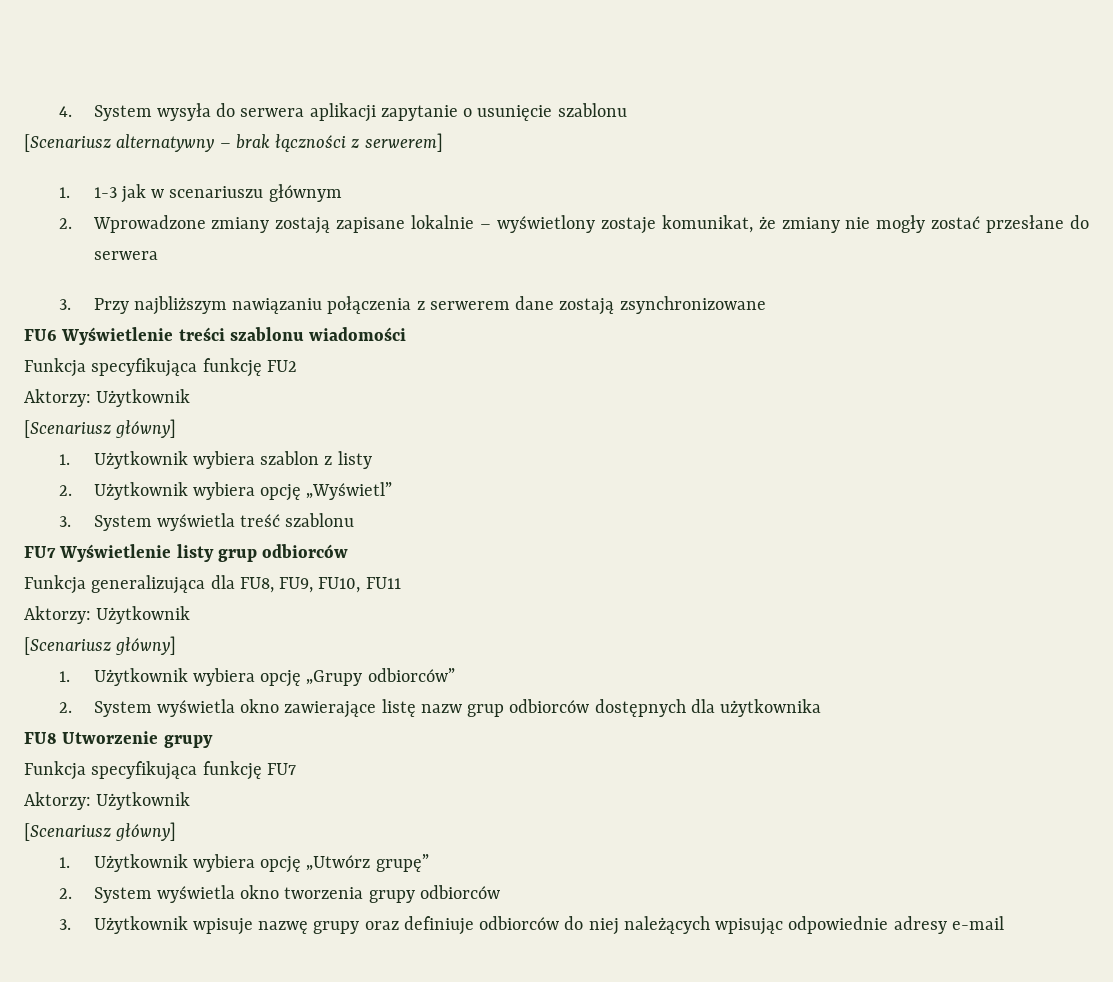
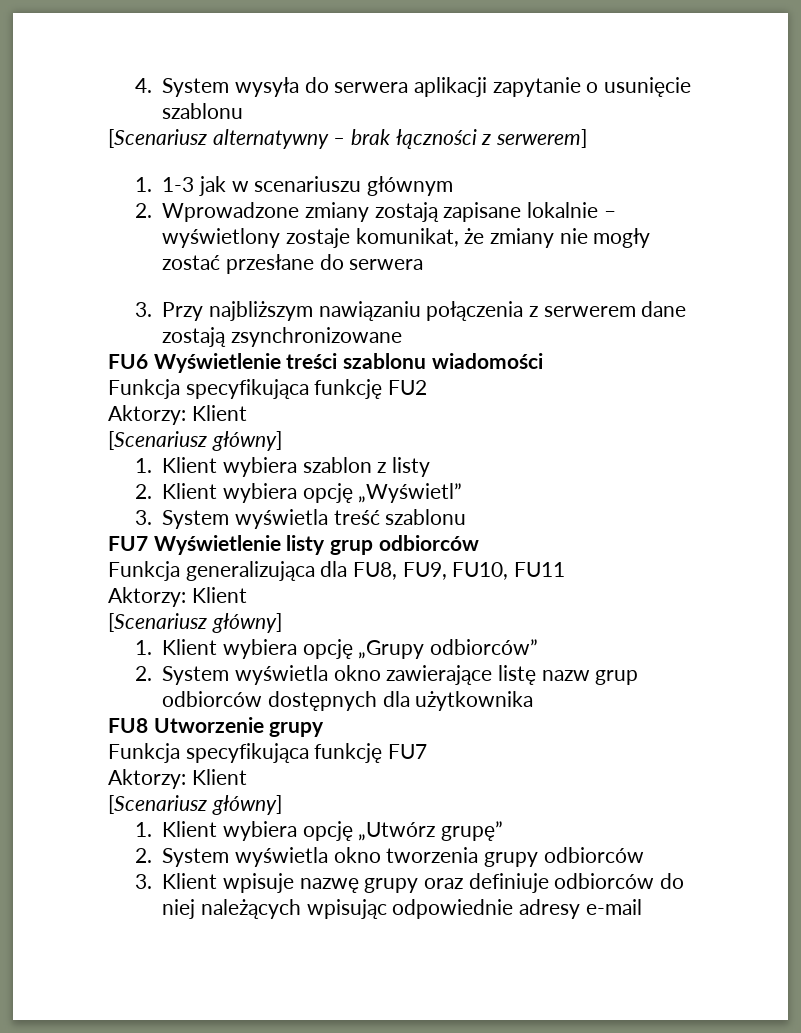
[96,389,191,407] [24,419,177,438] [58,451,188,469] Użytkownik // [Scenariusz główny] // 1. Użytkownik -> [191,405,247,421] [108,431,282,451] [134,457,218,473] Klient // [Scenariusz główny] // 1. Klient
[93,482,188,500] Użytkownik -> [162,483,218,499] Klient
[96,606,191,624] [24,636,177,655] [58,668,188,686] Użytkownik // [Scenariusz główny] // 1. Użytkownik -> [191,587,247,603] [108,613,282,633] [134,639,218,655] Klient // [Scenariusz główny] // 1. Klient
[96,792,191,810] [24,822,177,841] [58,854,188,872] Użytkownik // [Scenariusz główny] // 1. Użytkownik -> [191,769,247,785] [108,795,282,815] [134,821,218,837] Klient // [Scenariusz główny] // 1. Klient
[93,916,188,934] Użytkownik -> [162,873,218,889] Klient

